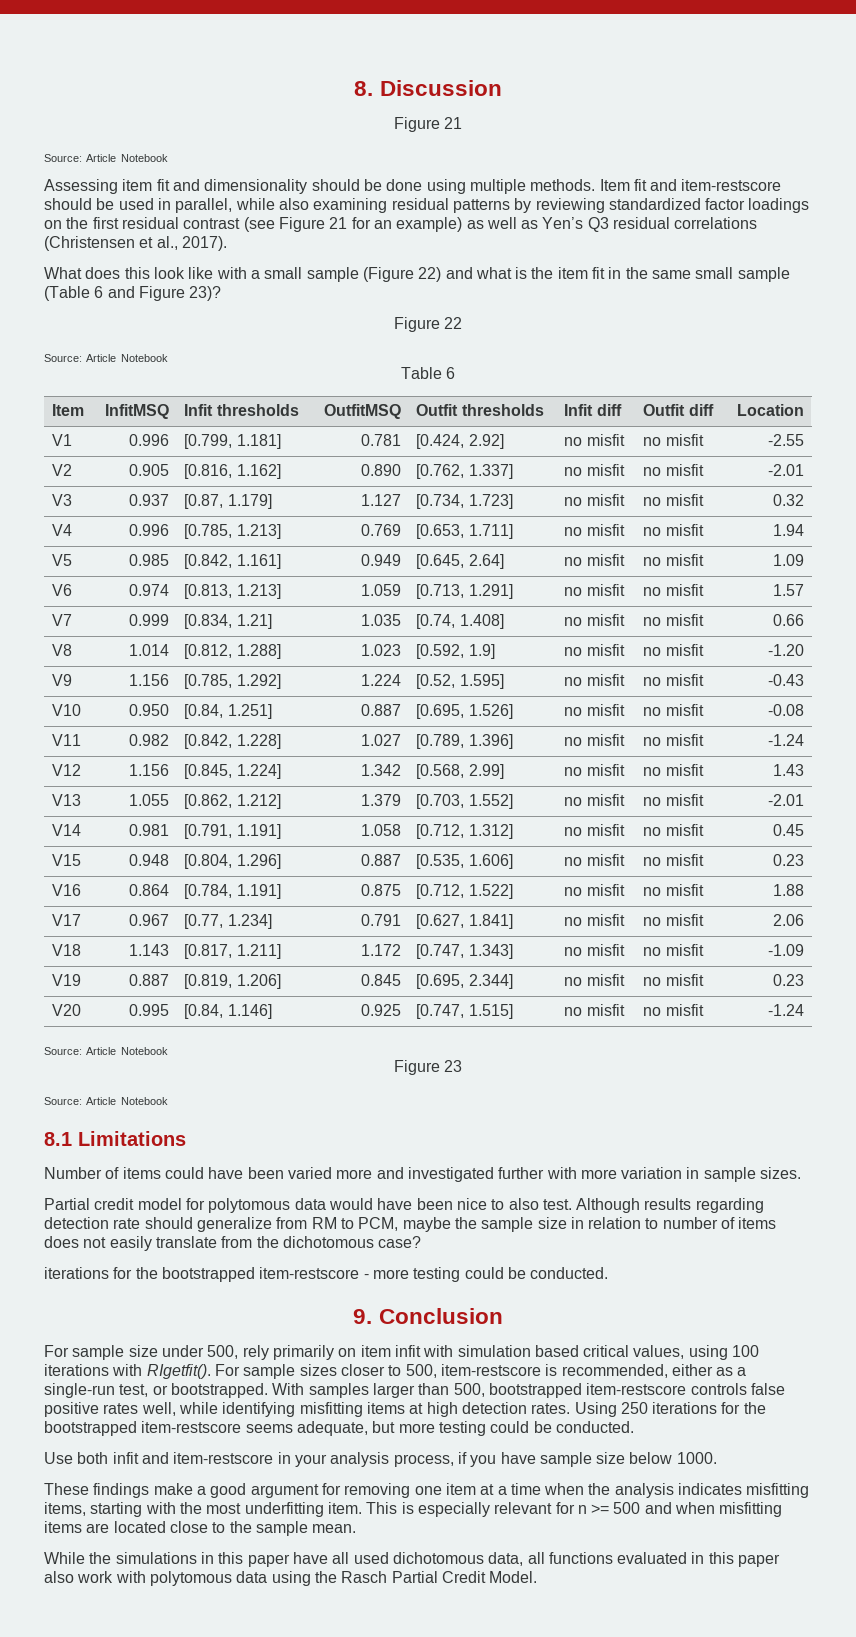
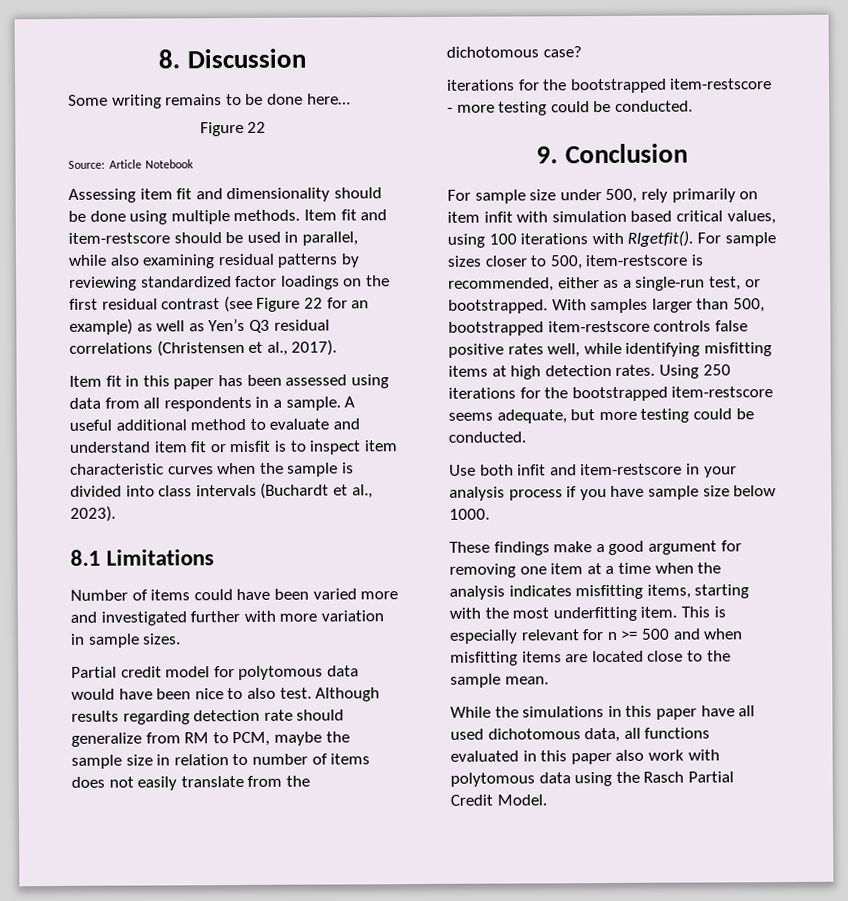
[393,117,463,132] // Figure 21 -> [68,93,351,109] [199,121,267,137] // Some writing remains to be done here… // Figure 22
[329,217,348,229] 21 -> [303,297,323,309] 22
[44,267,790,282] [44,286,222,301] [393,317,463,332] [44,354,168,362] [400,367,456,379] [52,404,85,416] [104,404,169,419] [184,404,299,416] [323,404,401,419] [416,404,544,416] [564,404,622,416] [643,404,714,416] [736,404,804,416] [52,434,73,446] [128,434,169,446] [184,434,281,449] [360,434,401,446] [416,434,504,449] [564,434,625,446] [643,434,704,446] [767,434,804,446] [52,464,73,476] [128,464,169,476] [184,464,281,479] [360,464,401,476] [416,464,513,479] [564,464,625,476] [643,464,704,476] [767,464,804,476] [52,494,73,506] [128,494,169,506] [184,494,272,509] [360,494,401,506] [416,494,513,509] [564,494,625,506] [643,494,704,506] [772,494,804,506] [52,524,73,536] [128,524,169,536] [184,524,281,539] [360,524,401,536] [416,524,513,539] [564,524,625,536] [643,524,704,536] [772,524,804,536] [52,554,73,566] [128,554,169,566] [184,554,281,569] [360,554,401,566] [416,554,504,569] [564,554,625,566] [643,554,704,566] [772,554,804,566] [52,584,73,596] [128,584,169,596] [184,584,281,599] [360,584,401,596] [416,584,513,599] [564,584,625,596] [643,584,704,596] [772,584,804,596] [52,614,73,626] [128,614,169,626] [184,614,272,629] [360,614,401,626] [416,614,504,629] [564,614,625,626] [643,614,704,626] [772,614,804,626] [52,644,73,656] [128,644,169,656] [184,644,281,659] [360,644,401,656] [416,644,495,659] [564,644,625,656] [643,644,704,656] [767,644,804,656] [52,674,73,686] [128,674,169,686] [184,674,281,689] [360,674,401,686] [416,674,504,689] [564,674,625,686] [643,674,704,686] [767,674,804,686] [52,704,82,716] [128,704,169,716] [184,704,272,719] [360,704,401,716] [416,704,513,719] [564,704,625,716] [643,704,704,716] [767,704,804,716] [52,734,82,746] [128,734,169,746] [184,734,281,749] [360,734,401,746] [416,734,513,749] [564,734,625,746] [643,734,704,746] [767,734,804,746] [52,764,82,776] [128,764,169,776] [184,764,281,779] [360,764,401,776] [416,764,504,779] [564,764,625,776] [643,764,704,776] [772,764,804,776] [52,794,82,806] [128,794,169,806] [184,794,281,809] [360,794,401,806] [416,794,513,809] [564,794,625,806] [643,794,704,806] [767,794,804,806] [52,824,82,836] [128,824,169,836] [184,824,281,839] [360,824,401,836] [416,824,513,839] [564,824,625,836] [643,824,704,836] [772,824,804,836] [52,854,82,866] [128,854,169,866] [184,854,281,869] [360,854,401,866] [416,854,513,869] [564,854,625,866] [643,854,704,866] [772,854,804,866] [52,884,82,896] [128,884,169,896] [184,884,281,899] [360,884,401,896] [416,884,513,899] [564,884,625,896] [643,884,704,896] [772,884,804,896] [52,914,82,926] [128,914,169,926] [184,914,272,929] [360,914,401,926] [416,914,513,929] [564,914,625,926] [643,914,704,926] [772,914,804,926] [52,944,82,956] [128,944,169,956] [184,944,281,959] [360,944,401,956] [416,944,513,959] [564,944,625,956] [643,944,704,956] [767,944,804,956] [52,974,82,986] [128,974,169,986] [184,974,281,989] [360,974,401,986] [416,974,513,989] [564,974,625,986] [643,974,704,986] [772,974,804,986] [52,1004,82,1016] [128,1004,169,1016] [184,1004,272,1019] [360,1004,401,1016] [416,1004,513,1019] [564,1004,625,1016] [643,1004,704,1016] [767,1004,804,1016] [44,1047,168,1055] [393,1060,463,1075] [44,1097,168,1105] What does this look like with a small sample (Figure 22) and what is the item fit in the same small sample (Table 6 and Figure 23)? // Figure 22 // Source: Article Notebook // Table 6 // Item | InfitMSQ | Infit thresholds | OutfitMSQ | Outfit thresholds | Infit diff | Outfit diff | Location // V1 | 0.996 | [0.799, 1.181] | 0.781 | [0.424, 2.92] | no misfit | no misfit | -2.55 // V2 | 0.905 | [0.816, 1.162] | 0.890 | [0.762, 1.337] | no misfit | no misfit | -2.01 // V3 | 0.937 | [0.87, 1.179] | 1.127 | [0.734, 1.723] | no misfit | no misfit | 0.32 // V4 | 0.996 | [0.785, 1.213] | 0.769 | [0.653, 1.711] | no misfit | no misfit | 1.94 // V5 | 0.985 | [0.842, 1.161] | 0.949 | [0.645, 2.64] | no misfit | no misfit | 1.09 // V6 | 0.974 | [0.813, 1.213] | 1.059 | [0.713, 1.291] | no misfit | no misfit | 1.57 // V7 | 0.999 | [0.834, 1.21] | 1.035 | [0.74, 1.408] | no misfit | no misfit | 0.66 // V8 | 1.014 | [0.812, 1.288] | 1.023 | [0.592, 1.9] | no misfit | no misfit | -1.20 // V9 | 1.156 | [0.785, 1.292] | 1.224 | [0.52, 1.595] | no misfit | no misfit | -0.43 // V10 | 0.950 | [0.84, 1.251] | 0.887 | [0.695, 1.526] | no misfit | no misfit | -0.08 // V11 | 0.982 | [0.842, 1.228] | 1.027 | [0.789, 1.396] | no misfit | no misfit | -1.24 // V12 | 1.156 | [0.845, 1.224] | 1.342 | [0.568, 2.99] | no misfit | no misfit | 1.43 // V13 | 1.055 | [0.862, 1.212] | 1.379 | [0.703, 1.552] | no misfit | no misfit | -2.01 // V14 | 0.981 | [0.791, 1.191] | 1.058 | [0.712, 1.312] | no misfit | no misfit | 0.45 // V15 | 0.948 | [0.804, 1.296] | 0.887 | [0.535, 1.606] | no misfit | no misfit | 0.23 // V16 | 0.864 | [0.784, 1.191] | 0.875 | [0.712, 1.522] | no misfit | no misfit | 1.88 // V17 | 0.967 | [0.77, 1.234] | 0.791 | [0.627, 1.841] | no misfit | no misfit | 2.06 // V18 | 1.143 | [0.817, 1.211] | 1.172 | [0.747, 1.343] | no misfit | no misfit | -1.09 // V19 | 0.887 | [0.819, 1.206] | 0.845 | [0.695, 2.344] | no misfit | no misfit | 0.23 // V20 | 0.995 | [0.84, 1.146] | 0.925 | [0.747, 1.515] | no misfit | no misfit | -1.24 // Source: Article Notebook // Figure 23 // Source: Article Notebook -> [69,374,389,390] [69,396,356,412] [69,418,360,431] [69,440,398,455] [70,462,354,477] [70,482,373,499] [70,505,116,522] Item fit in this paper has been assessed using data from all respondents in a sample. A useful additional method to evaluate and understand item fit or misfit is to inspect item characteristic curves when the sample is divided into class intervals (Buchardt et al., 2023).
[393,1454,454,1467] process, -> [508,489,563,501] process

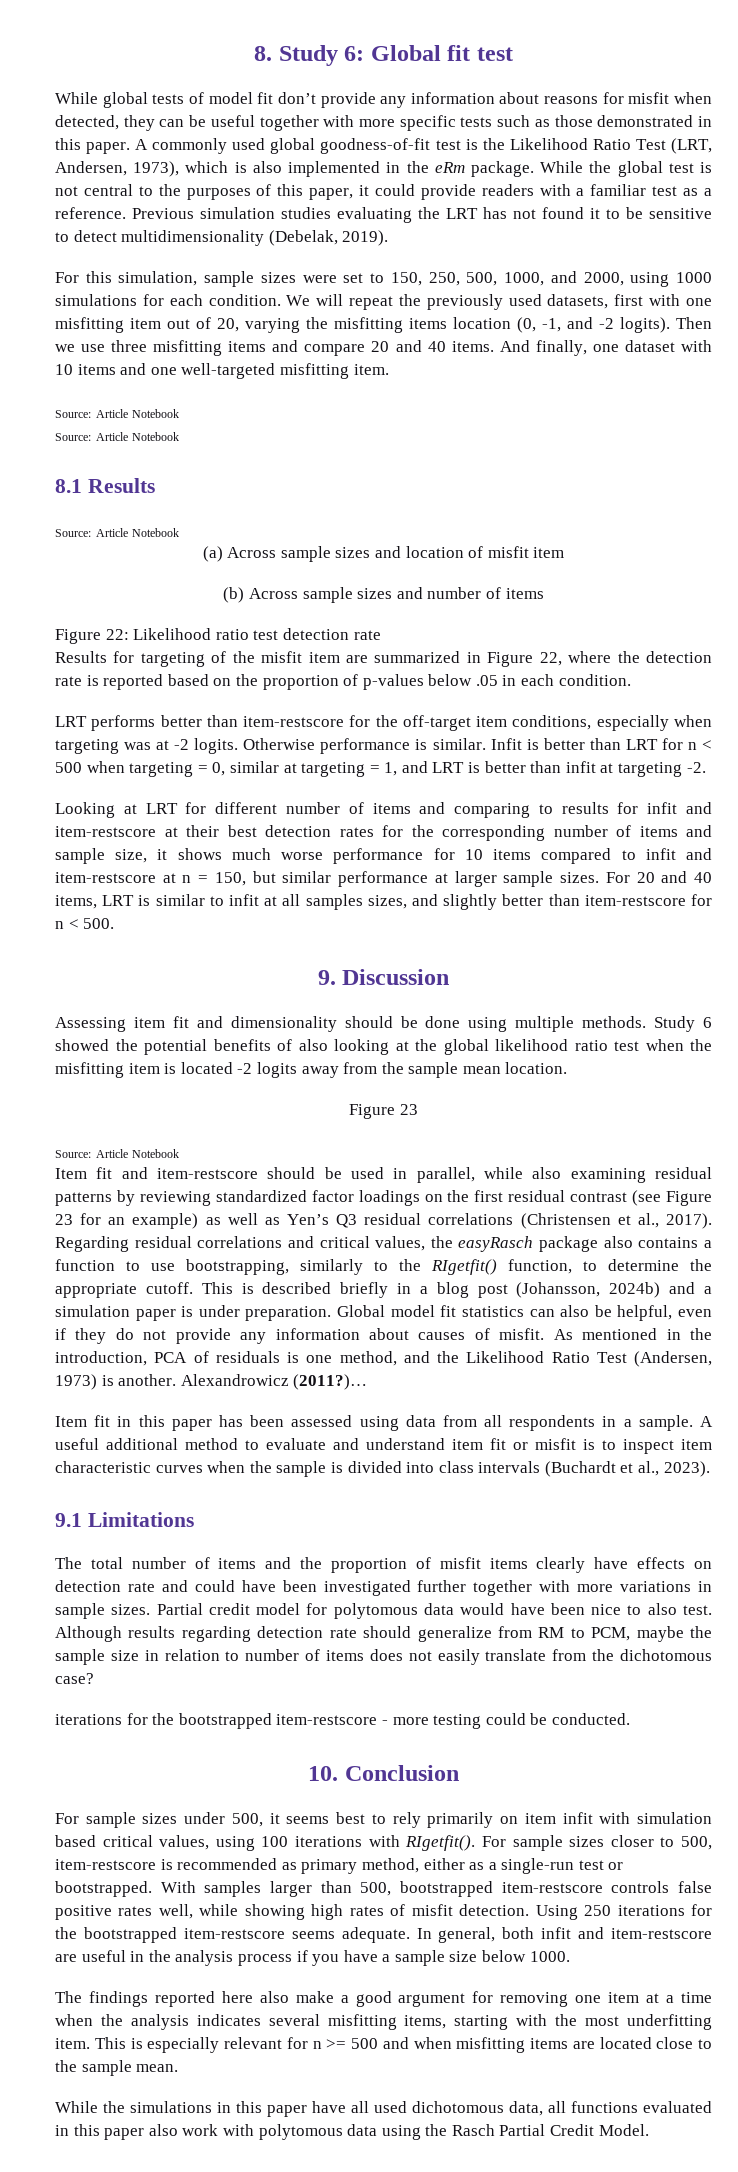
[186,48,306,69] [68,93,351,109] [199,121,267,137] [68,159,195,169] Discussion // Some writing remains to be done here… // Figure 22 // Source: Article Notebook -> [278,45,513,66] [55,92,712,108] [55,115,712,131] [55,138,713,154] [55,161,712,177] [55,184,712,200] [55,207,712,223] [55,230,389,246] [55,271,713,287] [55,294,712,310] [55,317,712,333] [55,340,713,356] [55,363,389,379] [55,409,180,418] [55,432,180,441] [55,478,155,493] [55,528,180,537] [202,546,565,562] [223,587,544,603] [55,628,381,644] [55,651,713,667] [55,674,631,690] [55,715,712,731] [55,738,712,754] [55,761,706,777] [55,802,713,818] [55,825,712,841] [55,848,712,864] [55,871,713,887] [55,894,712,910] [55,918,115,929] [317,969,450,985] Study 6: Global fit test // While global tests of model fit don’t provide any information about reasons for misfit when detected, they can be useful together with more specific tests such as those demonstrated in this paper. A commonly used global goodness-of-fit test is the Likelihood Ratio Test (LRT, Andersen, 1973), which is also implemented in the eRm package. While the global test is not central to the purposes of this paper, it could provide readers with a familiar test as a reference. Previous simulation studies evaluating the LRT has not found it to be sensitive to detect multidimensionality (Debelak, 2019). // For this simulation, sample sizes were set to 150, 250, 500, 1000, and 2000, using 1000 simulations for each condition. We will repeat the previously used datasets, first with one misfitting item out of 20, varying the misfitting items location (0, -1, and -2 logits). Then we use three misfitting items and compare 20 and 40 items. And finally, one dataset with 10 items and one well-targeted misfitting item. // Source: Article Notebook // Source: Article Notebook // 8.1 Results // Source: Article Notebook // (a) Across sample sizes and location of misfit item // (b) Across sample sizes and number of items // Figure 22: Likelihood ratio test detection rate // Results for targeting of the misfit item are summarized in Figure 22, where the detection rate is reported based on the proportion of p-values below .05 in each condition. // LRT performs better than item-restscore for the off-target item conditions, especially when targeting was at -2 logits. Otherwise performance is similar. Infit is better than LRT for n < 500 when targeting = 0, similar at targeting = 1, and LRT is better than infit at targeting -2. // Looking at LRT for different number of items and comparing to results for infit and item-restscore at their best detection rates for the corresponding number of items and sample size, it shows much worse performance for 10 items compared to infit and item-restscore at n = 150, but similar performance at larger sample sizes. For 20 and 40 items, LRT is similar to infit at all samples sizes, and slightly better than item-restscore for n < 500. // 9. Discussion
(301, 215) none -> [654,1016,712,1032] [55,1039,712,1055] [55,1062,568,1078] [349,1104,418,1119] [55,1149,180,1158] Study 6 showed the potential benefits of also looking at the global likelihood ratio test when the misfitting item is located -2 logits away from the sample mean location. // Figure 23 // Source: Article Notebook //
[303,297,323,309] 22 -> [55,1214,73,1225] 23
(338, 347) none -> [55,1236,712,1252] [55,1259,712,1275] [55,1282,712,1298] [55,1305,712,1321] [55,1328,713,1344] [55,1351,712,1367] [55,1374,368,1390] Regarding residual correlations and critical values, the easyRasch package also contains a function to use bootstrapping, similarly to the RIgetfit() function, to determine the appropriate cutoff. This is described briefly in a blog post (Johansson, 2024b) and a simulation paper is under preparation. Global model fit statistics can also be helpful, even if they do not provide any information about causes of misfit. As mentioned in the introduction, PCA of residuals is one method, and the Likelihood Ratio Test (Andersen, 1973) is another. Alexandrowicz (2011?)…
[70,549,101,566] 8.1 -> [55,1513,82,1527] 9.1
[70,588,399,601] [70,611,97,623] Number of items could have been varied more and -> [55,1557,712,1573] [55,1580,317,1592] The total number of items and the proportion of misfit items clearly have effects on detection rate and could have been
[243,610,384,622] with more variation -> [473,1580,692,1596] together with more variations
(182, 639) // -> (151, 1609) none
[536,146,559,164] 9. -> [308,1766,339,1781] 10.
[529,189,557,201] size -> [142,1813,178,1824] sizes
(638, 196) none -> [269,1812,386,1824] it seems best to
[448,277,554,292] recommended, -> [177,1858,419,1874] recommended as primary method,
[708,276,741,291] test, -> [578,1860,604,1870] test
[625,342,772,357] [448,364,656,380] identifying misfitting items at high detection rates. -> [244,1904,530,1920] showing high rates of misfit detection.
[496,408,754,424] [448,431,526,443] [449,463,737,478] adequate, but more testing could be conducted. // Use both infit and item-restscore in your -> [341,1927,712,1943] [55,1950,171,1962] adequate. In general, both infit and item-restscore are useful in the
(645, 491) none -> [382,1954,391,1962] a
[449,541,550,556] These findings -> [55,1991,289,2007] The findings reported here also
(572, 591) none -> [268,2014,320,2026] several

